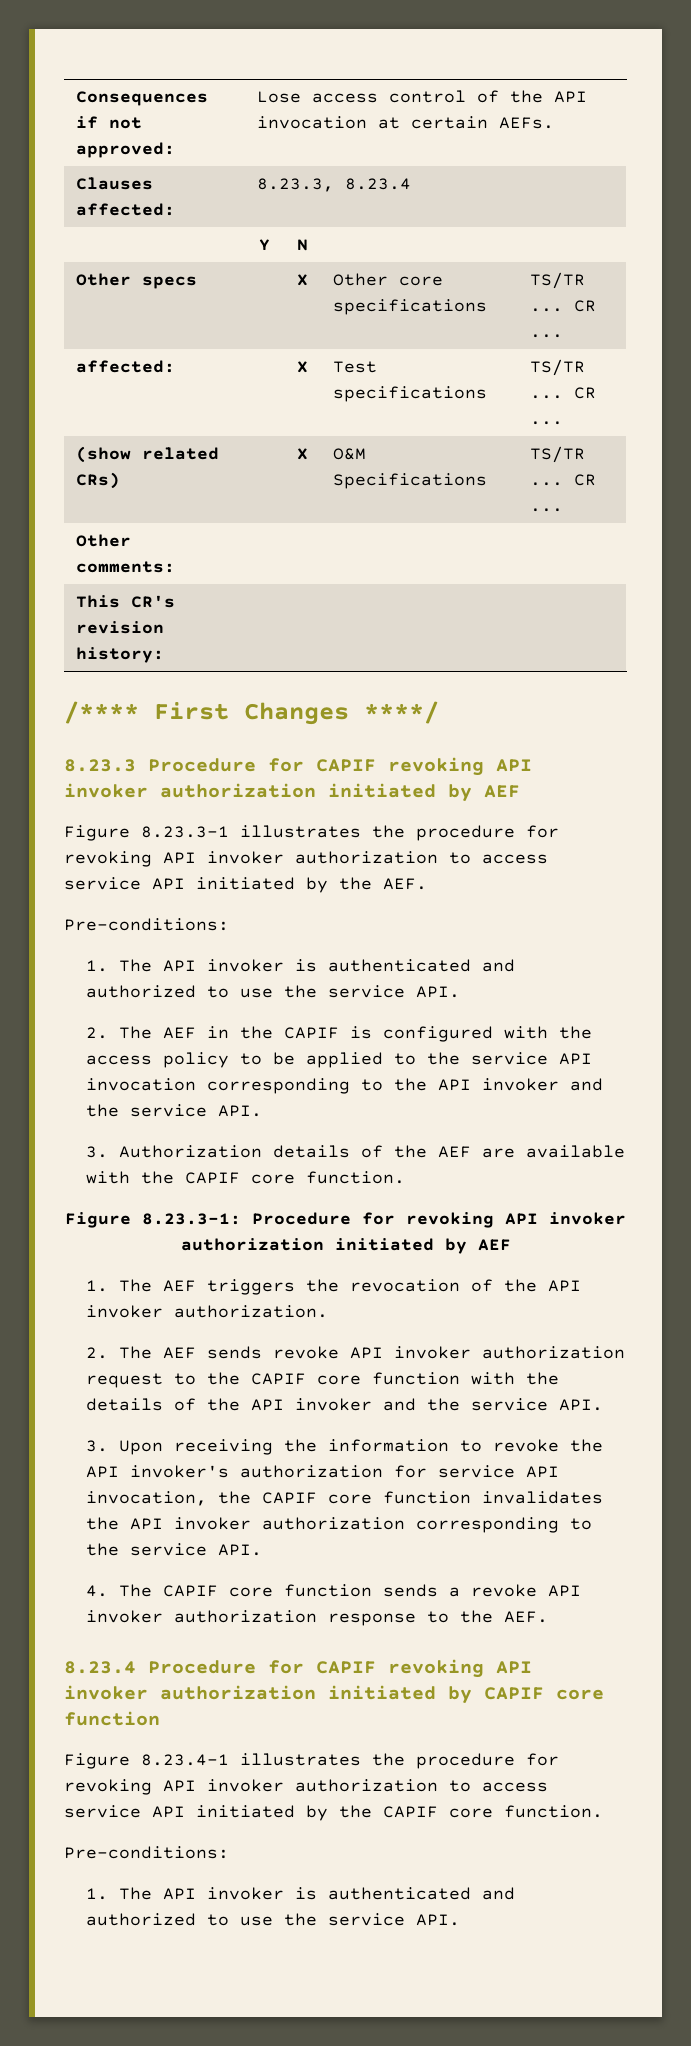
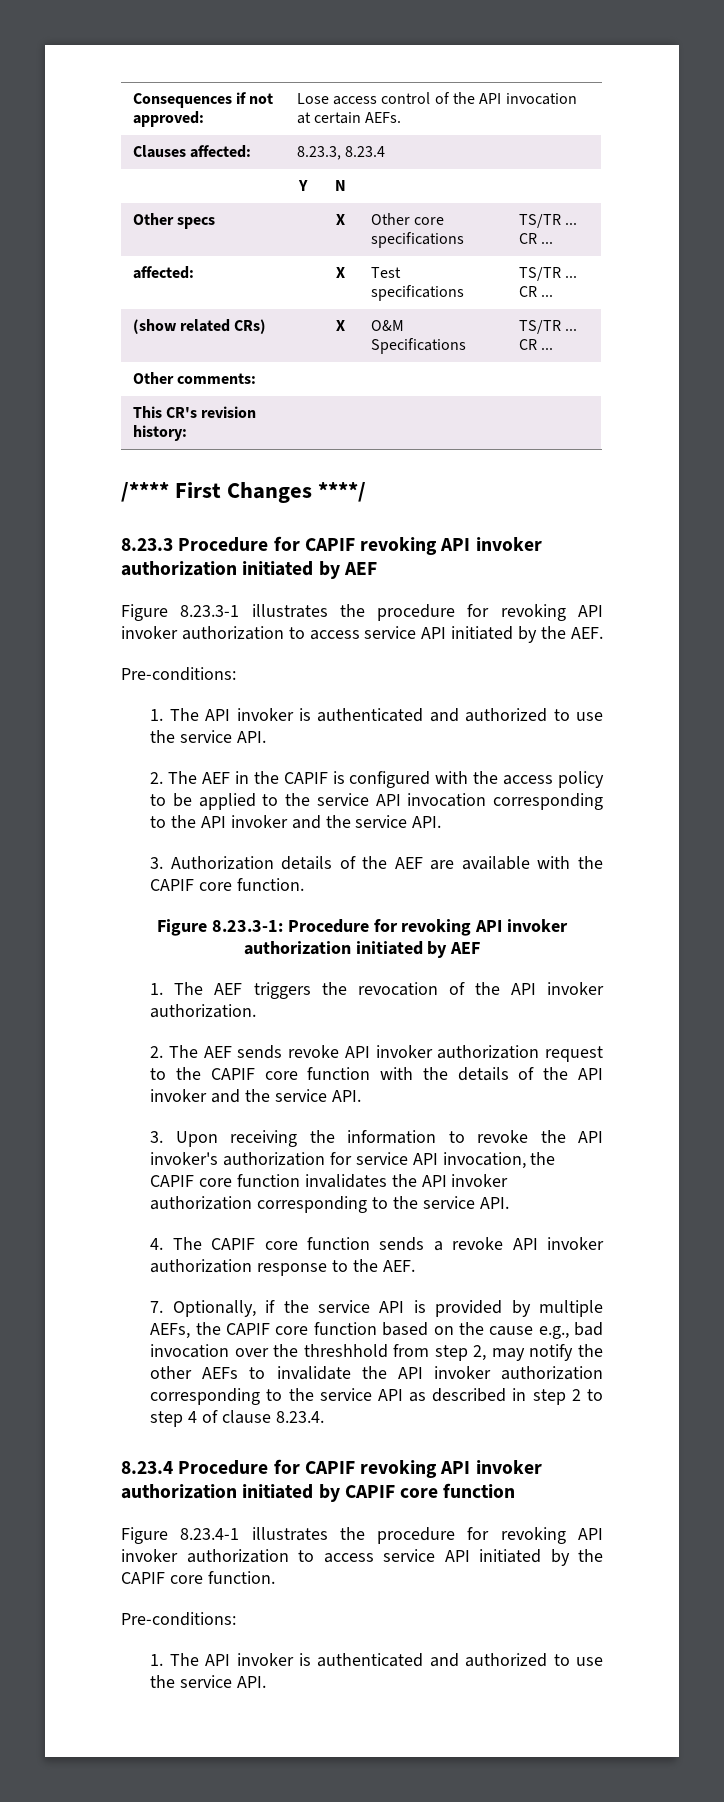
(548, 1617) none -> [150,1300,604,1317] [150,1322,603,1339] [150,1344,603,1361] [150,1366,603,1380] [150,1388,603,1405] [150,1410,324,1427] // 7. Optionally, if the service API is provided by multiple AEFs, the CAPIF core function based on the cause e.g., bad invocation over the threshhold from step 2, may notify the other AEFs to invalidate the API invoker authorization corresponding to the service API as described in step 2 to step 4 of clause 8.23.4.

